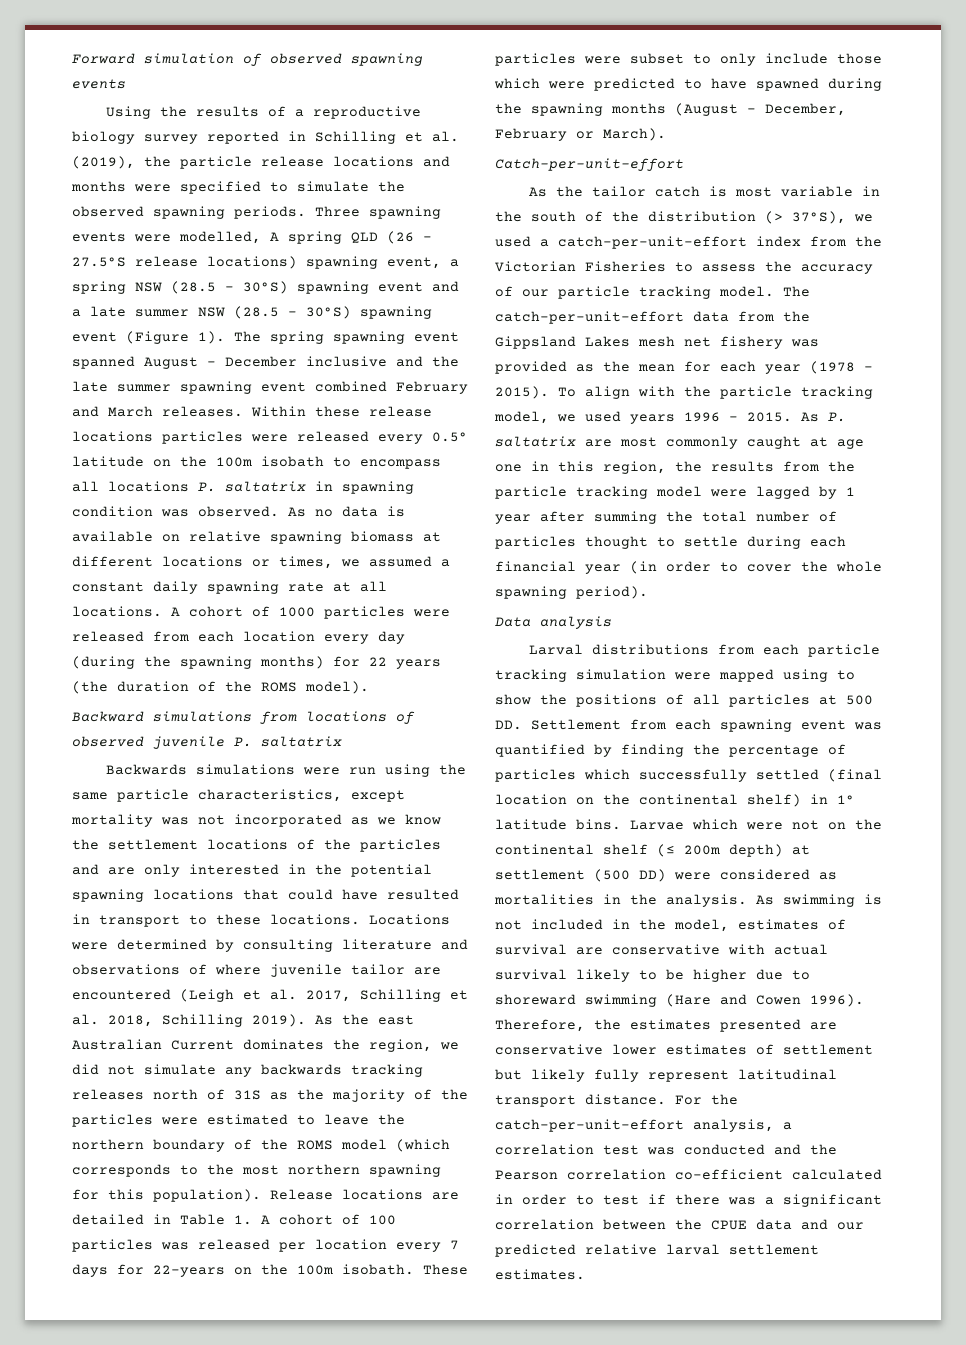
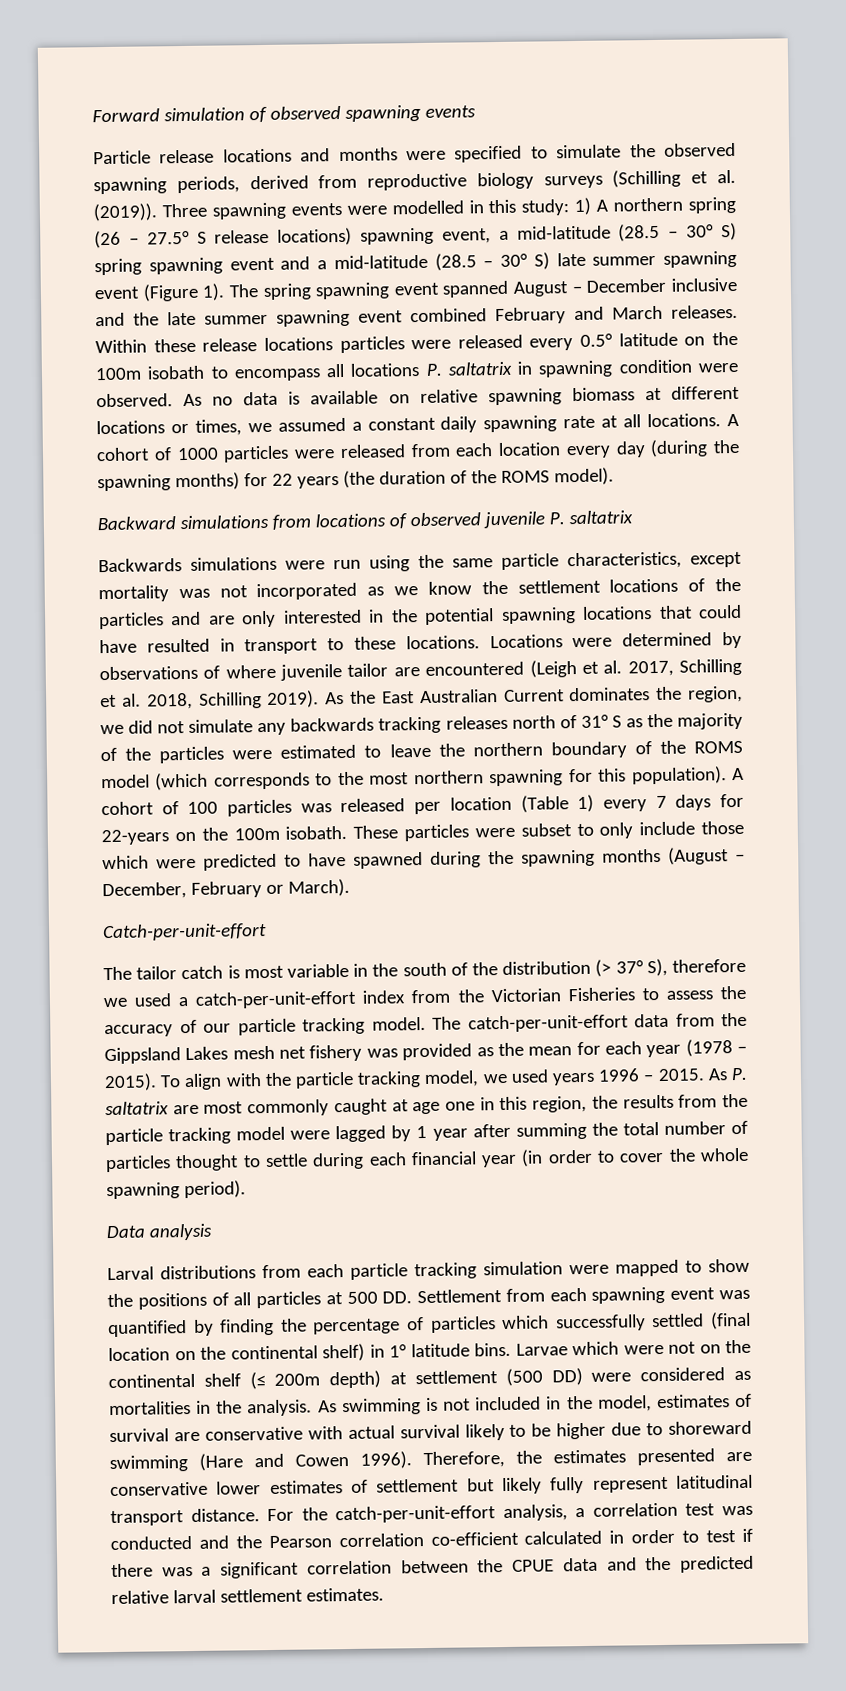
[105,106,421,119] [72,131,459,144] [72,156,252,169] Using the results of a reproductive biology survey reported in Schilling et al. (2019), the particle -> [93,150,151,165] Particle
[234,206,441,219] [72,231,432,244] [72,257,126,267] periods. Three spawning events were modelled, A spring QLD (26 – 27.5°S -> [176,169,737,194] [93,196,736,222] [94,230,207,249] periods, derived from reproductive biology surveys (Schilling et al. (2019)). Three spawning events were modelled in this study: 1) A northern spring (26 – 27.5° S
[72,281,459,294] [72,306,351,319] spring NSW (28.5 – 30°S) spawning event and a late summer NSW (28.5 – 30°S) -> [516,222,737,242] [94,252,657,276] mid-latitude (28.5 – 30° S) spring spawning event and a mid-latitude (28.5 – 30° S) late summer
[161,509,189,517] was -> [697,362,738,373] were
[243,939,468,952] consulting literature and -> (742, 640) none
[378,1015,414,1025] east -> [381,691,415,704] East
[234,1090,261,1100] 31S -> [580,714,622,728] 31° S
[270,1189,459,1200] [72,1214,252,1225] Release locations are detailed in Table 1. -> (727, 775) none
(387, 1244) none -> [520,794,595,813] (Table 1)
[528,186,583,197] As the -> [103,966,132,981] The
[792,211,846,224] 37°S), -> [615,958,746,977] 37° S), therefore
[783,669,828,682] using -> (679, 1268) none
[837,1222,864,1230] our -> [645,1556,672,1571] the

